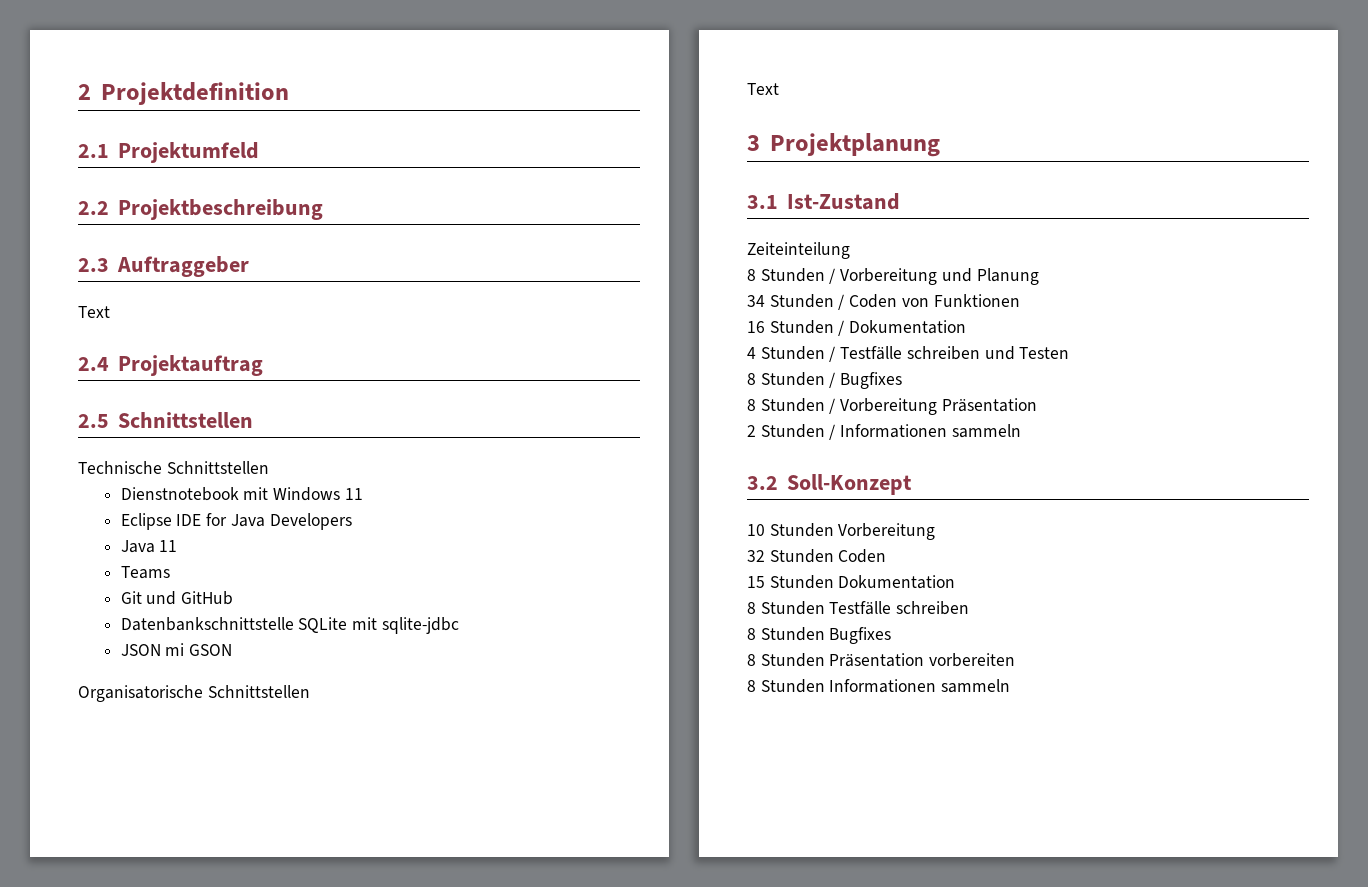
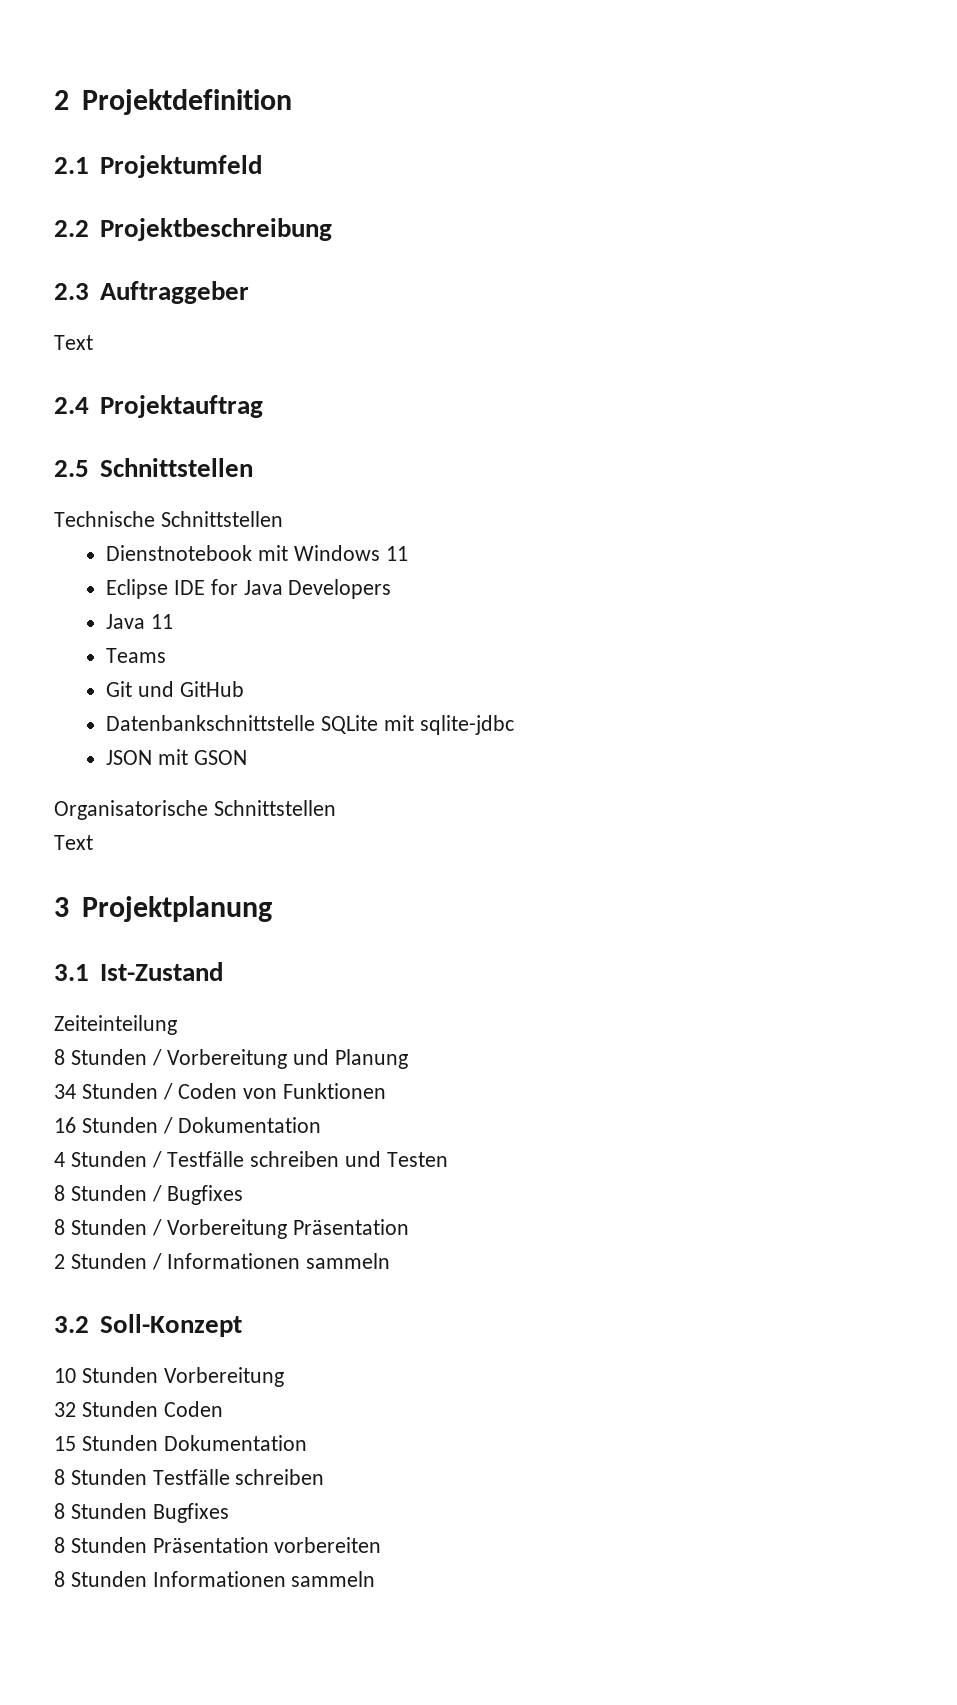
[165,643,185,656] mi -> [157,749,188,765] mit

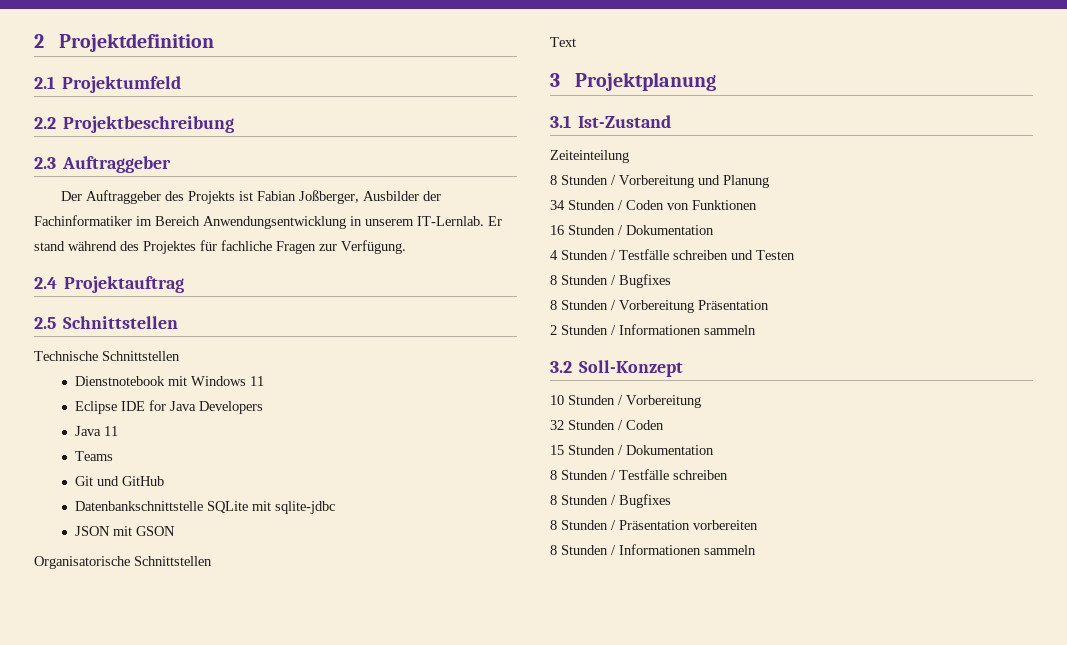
[54,335,93,350] Text -> [61,190,442,204] [34,215,502,229] [34,240,406,254] Der Auftraggeber des Projekts ist Fabian Joßberger, Ausbilder der Fachinformatiker im Bereich Anwendungsentwicklung in unserem IT-Lernlab. Er stand während des Projektes für fachliche Fragen zur Verfügung.
(158, 1375) none -> [618,395,623,405] /
(158, 1409) none -> [618,420,623,430] /
(158, 1443) none -> [618,445,623,455] /
(147, 1477) none -> [611,470,616,480] /
[152,1503,229,1523] [54,1537,147,1553] Bugfixes // 8 Stunden -> [611,494,671,508] [550,520,616,530] / Bugfixes // 8 Stunden /
(147, 1579) none -> [611,545,616,555] /

